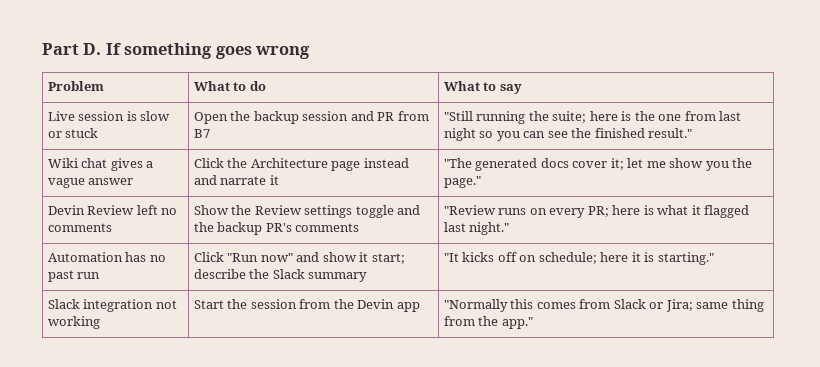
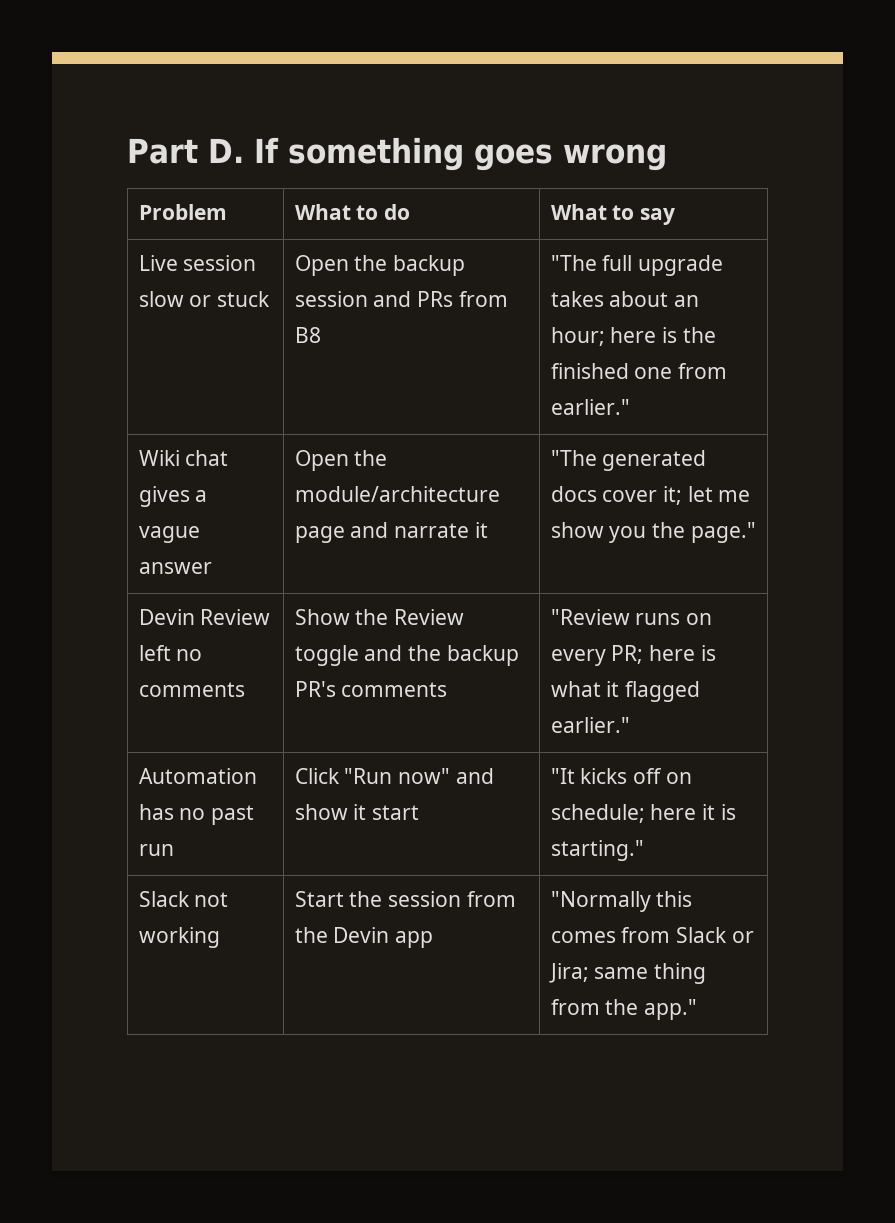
[126,111,137,121] is -> (257, 263) none
[377,111,429,121] [193,129,210,138] [443,111,587,124] PR from B7 | "Still running the suite; -> [416,291,508,307] [294,327,321,343] [550,255,723,276] [550,291,699,307] [550,327,605,346] PRs from B8 | "The full upgrade takes about an hour;
(655, 116) none -> [550,363,629,379] finished
[719,111,742,121] [443,128,693,141] last night so you can see the finished result." -> [550,399,630,415] earlier."
[193,158,409,171] Click the Architecture page instead -> [294,450,388,471] [294,486,500,502] [294,526,345,543] Open the module/architecture page
[304,205,353,218] settings -> (464, 617) none
[443,222,510,235] last night." -> [550,717,630,733] earlier."
[371,253,405,264] [193,269,368,282] start; describe the Slack summary -> [371,805,419,820] start
[83,299,154,312] integration -> (190, 899) none

